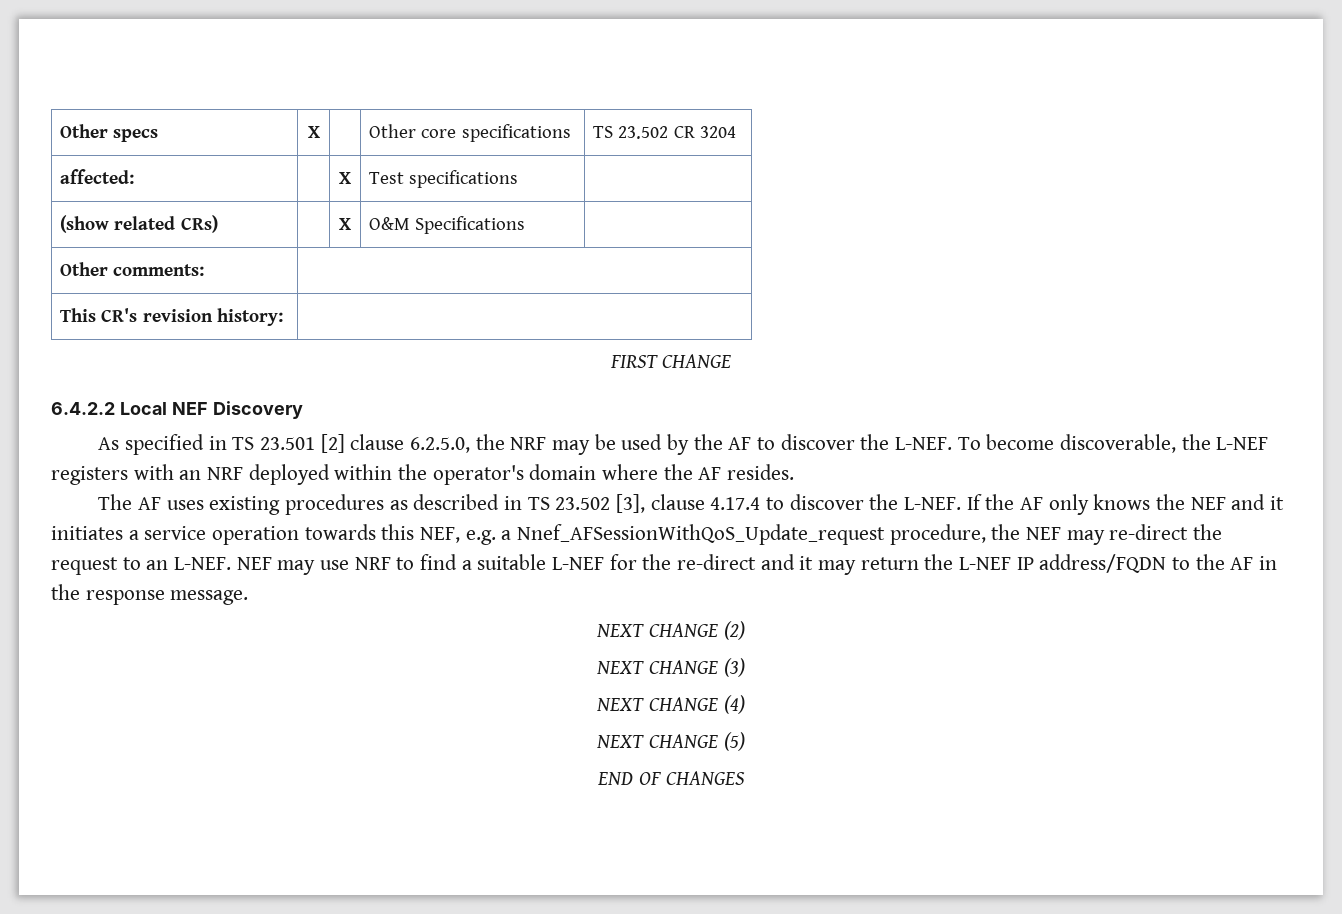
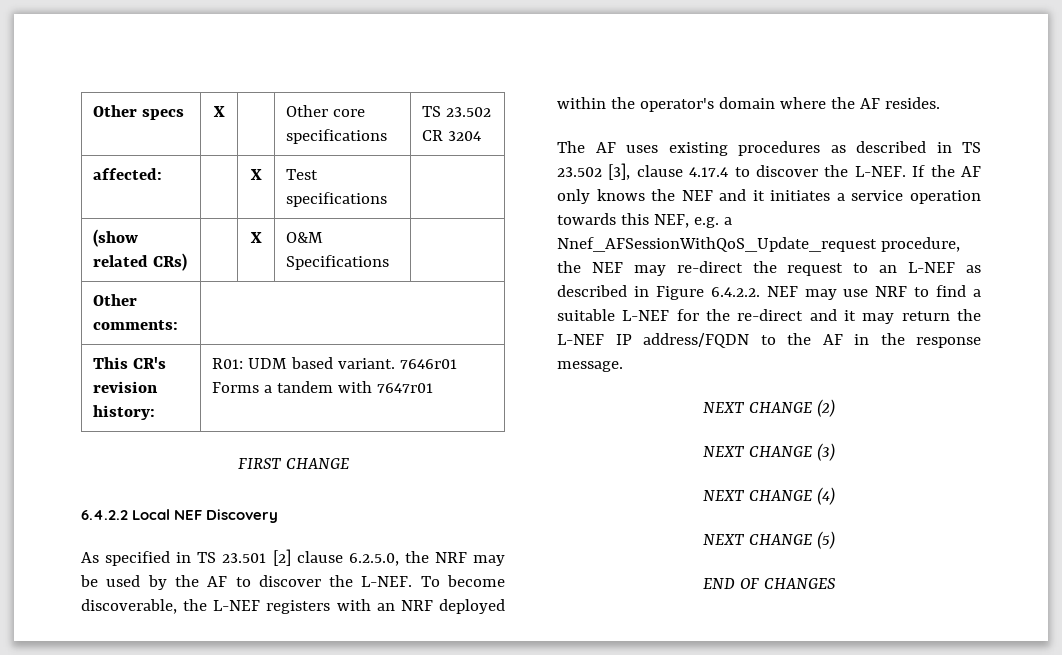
(283, 317) none -> [211,357,457,369] [211,381,433,393] R01: UDM based variant. 7646r01 Forms a tandem with 7647r01
[174,557,232,570] L-NEF. -> [908,262,982,273] [557,285,760,300] L-NEF as described in Figure 6.4.2.2.

